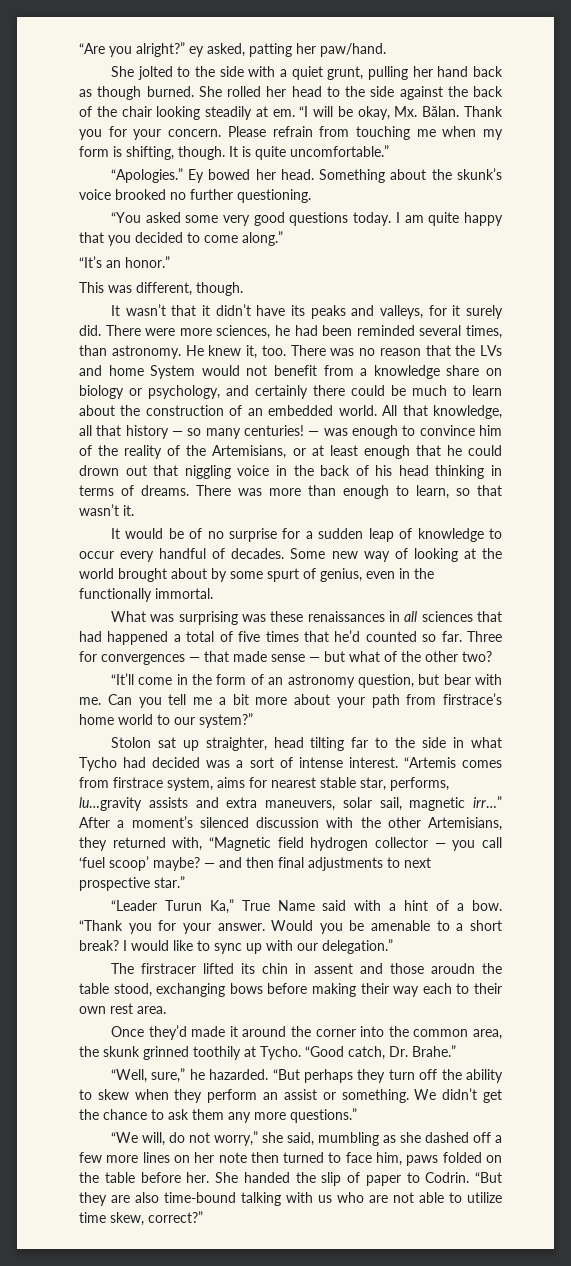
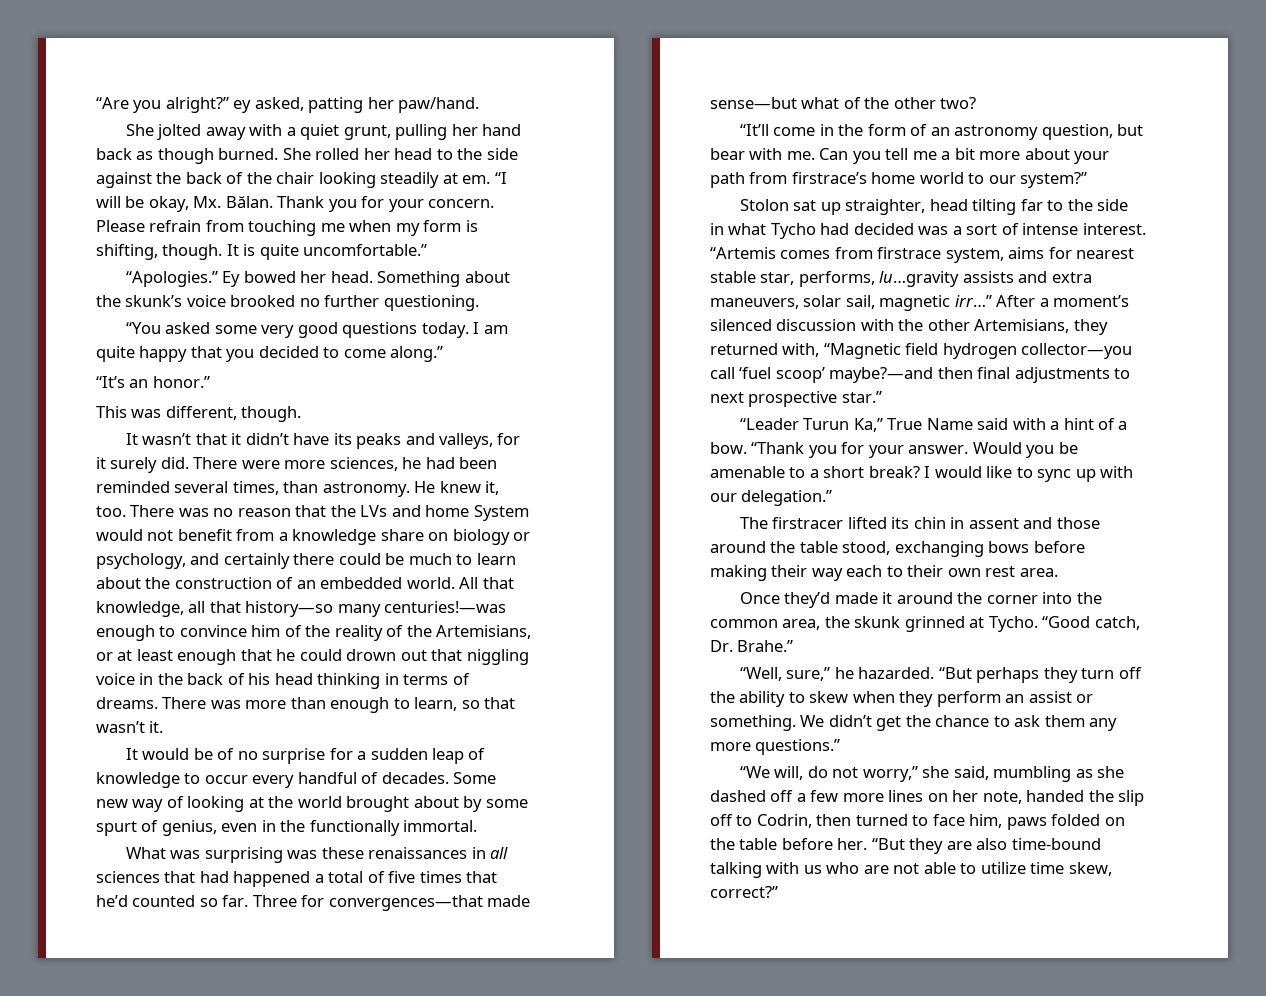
[177,66,244,77] to the side -> [205,127,246,140] away
[125,425,348,439] history — so many centuries! — was -> [245,601,507,617] history—so many centuries!—was
[101,651,345,665] convergences — that made sense — but -> [328,895,531,911] [710,97,797,109] convergences—that made sense—but
[375,837,503,851] [79,856,242,871] collector — you call ‘fuel scoop’ maybe? — and -> [1021,343,1133,359] [710,367,934,383] collector—you call ‘fuel scoop’ maybe?—and
[430,963,475,974] aroudn -> [710,541,766,553] around
[193,1046,241,1060] toothily -> (965, 624) none
[218,1152,247,1163] note -> [982,790,1145,806] [710,814,812,828] note, handed the slip off to Codrin,
[215,1172,470,1186] She handed the slip of paper to Codrin. -> (868, 844) none

